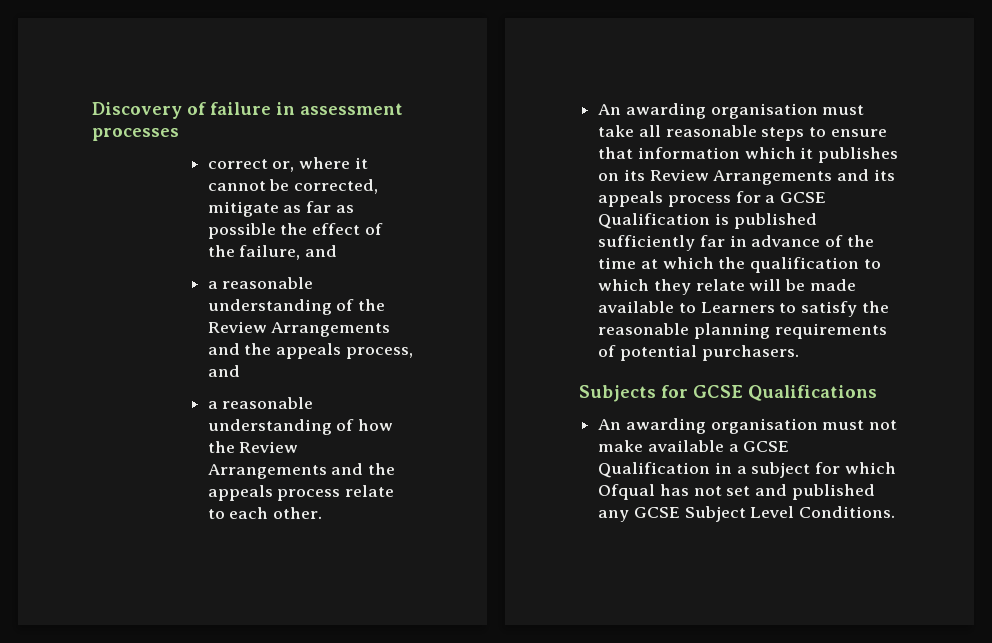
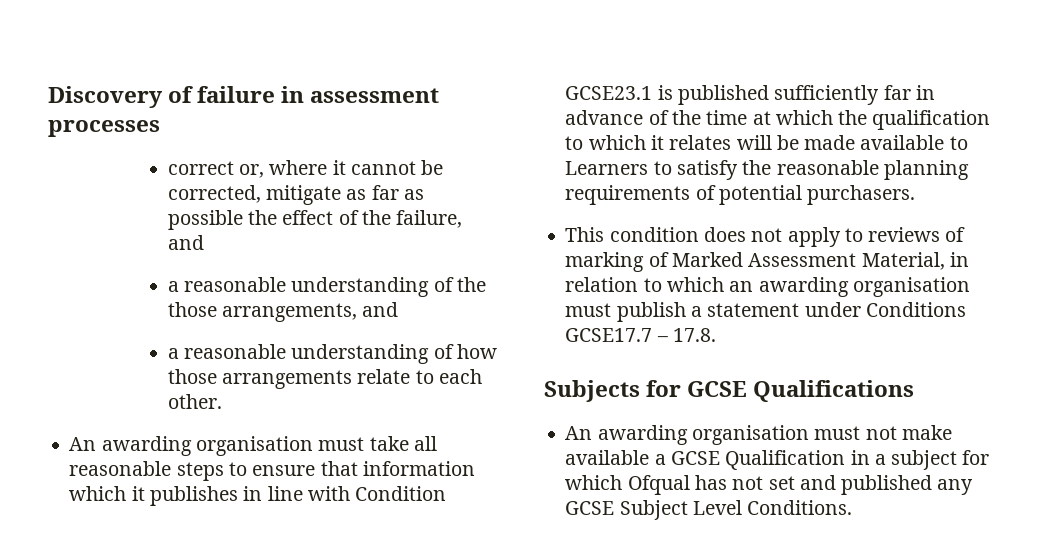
[207,321,391,337] [207,343,413,359] Review Arrangements and the appeals process, -> [167,302,357,322] those arrangements,
[207,441,299,453] [207,463,395,479] [207,485,341,501] the Review Arrangements and the appeals process -> [167,369,352,389] those arrangements
[598,169,895,185] [598,191,827,207] [598,213,711,229] on its Review Arrangements and its appeals process for a GCSE Qualification -> [243,486,447,501] [565,86,653,100] in line with Condition GCSE23.1
[653,279,745,295] they relate -> [650,135,732,150] it relates
(799, 353) none -> [565,227,966,247] [565,252,969,272] [565,277,970,297] [565,302,966,322] [565,328,716,342] // This condition does not apply to reviews of marking of Marked Assessment Material, in relation to which an awarding organisation must publish a statement under Conditions GCSE17.7 – 17.8.

